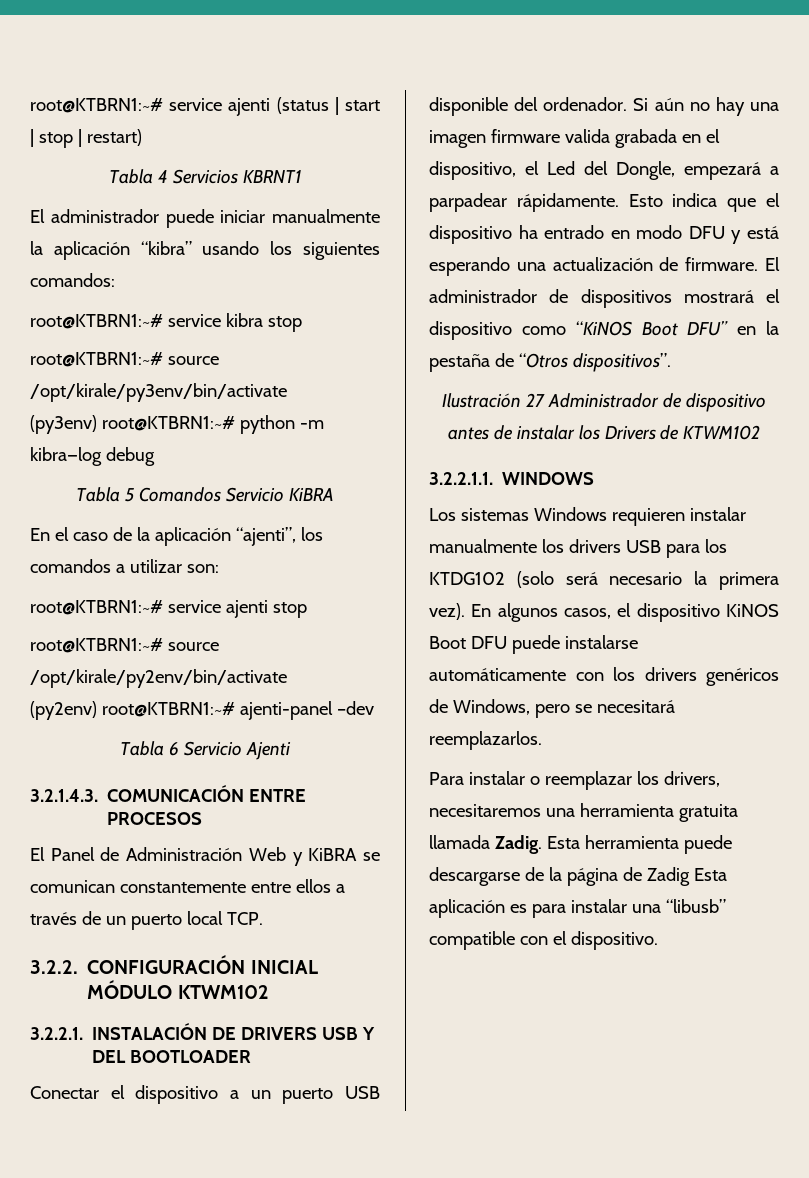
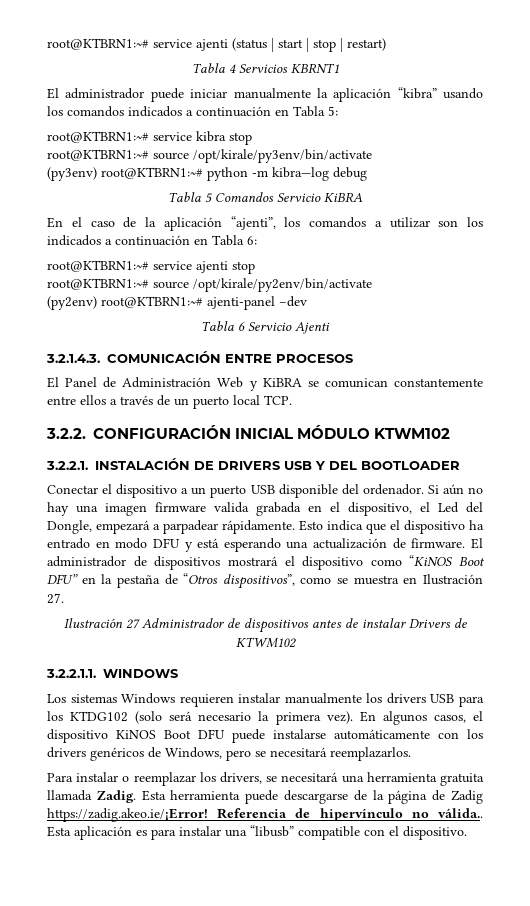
[302,242,380,260] [30,273,115,287] siguientes comandos: -> [67,106,338,117] comandos indicados a continuación en Tabla 5:
[186,564,219,573] son: -> [438,217,483,227] [47,235,257,246] son los indicados a continuación en Tabla 6:
[572,353,671,372] dispositivos”. -> [222,574,483,589] [47,593,64,604] dispositivos”, como se muestra en Ilustración 27.
[685,393,766,412] dispositivo -> [243,618,309,633] dispositivos
[578,425,600,440] los -> (406, 623) none
[429,804,541,817] necesitaremos -> [266,772,339,782] se necesitará
(690, 876) none -> [47,808,483,822] https://zadig.akeo.ie/¡Error! Referencia de hipervínculo no válida..

